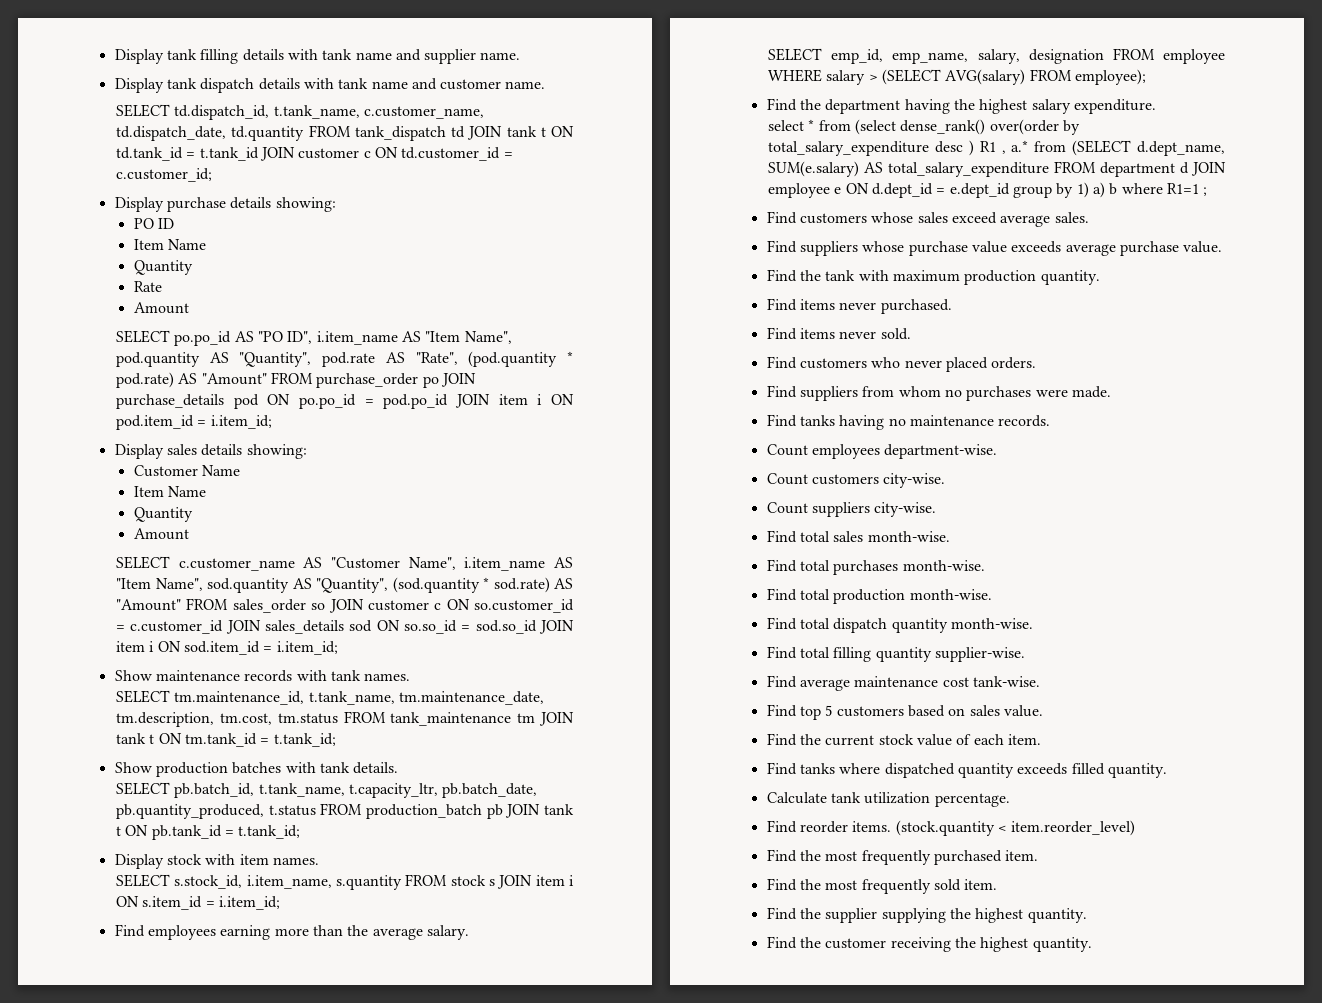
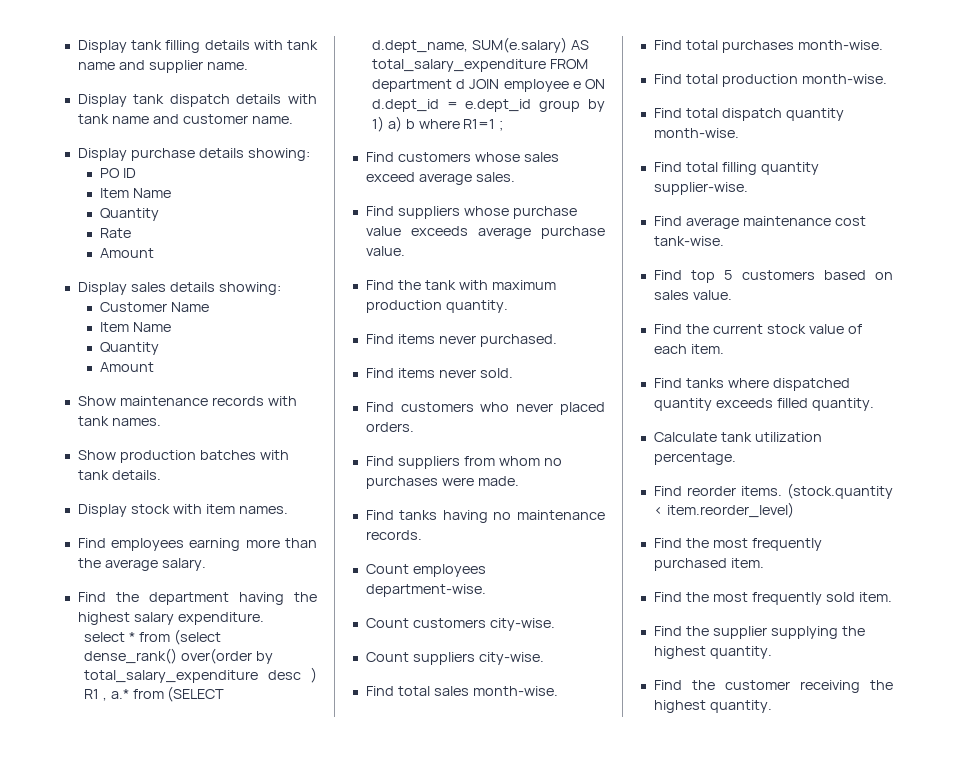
[116,104,485,120] [116,125,574,141] [116,147,513,161] [116,168,213,182] // SELECT td.dispatch_id, t.tank_name, c.customer_name, td.dispatch_date, td.quantity FROM tank_dispatch td JOIN tank t ON td.tank_id = t.tank_id JOIN customer c ON td.customer_id = c.customer_id; -> (293, 120) none
[116,330,512,346] [116,351,573,367] [116,372,476,388] [116,394,574,409] [116,415,272,430] // SELECT po.po_id AS "PO ID", i.item_name AS "Item Name", pod.quantity AS "Quantity", pod.rate AS "Rate", (pod.quantity * pod.rate) AS "Amount" FROM purchase_order po JOIN purchase_details pod ON po.po_id = pod.po_id JOIN item i ON pod.item_id = i.item_id; -> (154, 253) none
[116,556,574,571] [116,577,573,593] [116,598,574,613] [116,620,574,634] [116,641,338,655] // SELECT c.customer_name AS "Customer Name", i.item_name AS "Item Name", sod.quantity AS "Quantity", (sod.quantity * sod.rate) AS "Amount" FROM sales_order so JOIN customer c ON so.customer_id = c.customer_id JOIN sales_details sod ON so.so_id = sod.so_id JOIN item i ON sod.item_id = i.item_id; -> (154, 367) none
[116,690,545,705] [116,711,574,727] [116,733,336,747] // SELECT tm.maintenance_id, t.tank_name, tm.maintenance_date, tm.description, tm.cost, tm.status FROM tank_maintenance tm JOIN tank t ON tm.tank_id = t.tank_id; -> (161, 422) none
[116,782,538,798] [116,803,574,819] [116,825,301,840] // SELECT pb.batch_id, t.tank_name, t.capacity_ltr, pb.batch_date, pb.quantity_produced, t.status FROM production_batch pb JOIN tank t ON pb.tank_id = t.tank_id; -> (161, 475) none
[116,874,575,890] [116,896,281,910] // SELECT s.stock_id, i.item_name, s.quantity FROM stock s JOIN item i ON s.item_id = i.item_id; -> (288, 510) none
[768,48,1225,64] [768,69,1146,85] // SELECT emp_id, emp_name, salary, designation FROM employee WHERE salary > (SELECT AVG(salary) FROM employee); -> (206, 564) none

